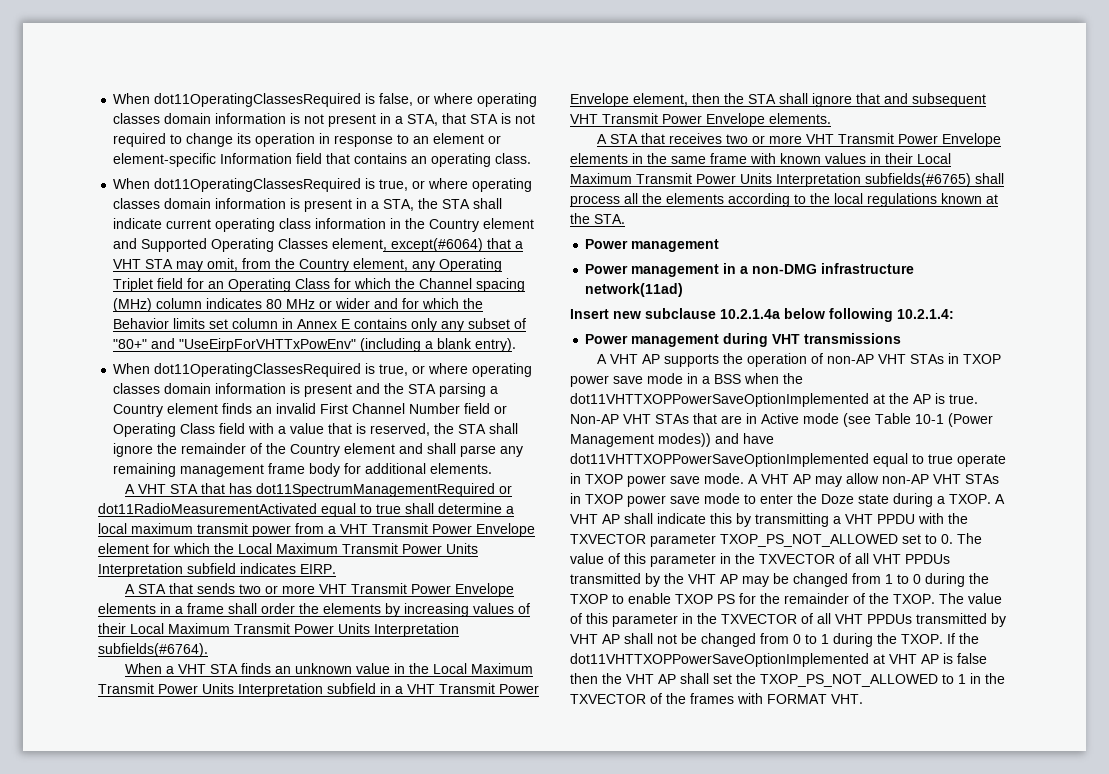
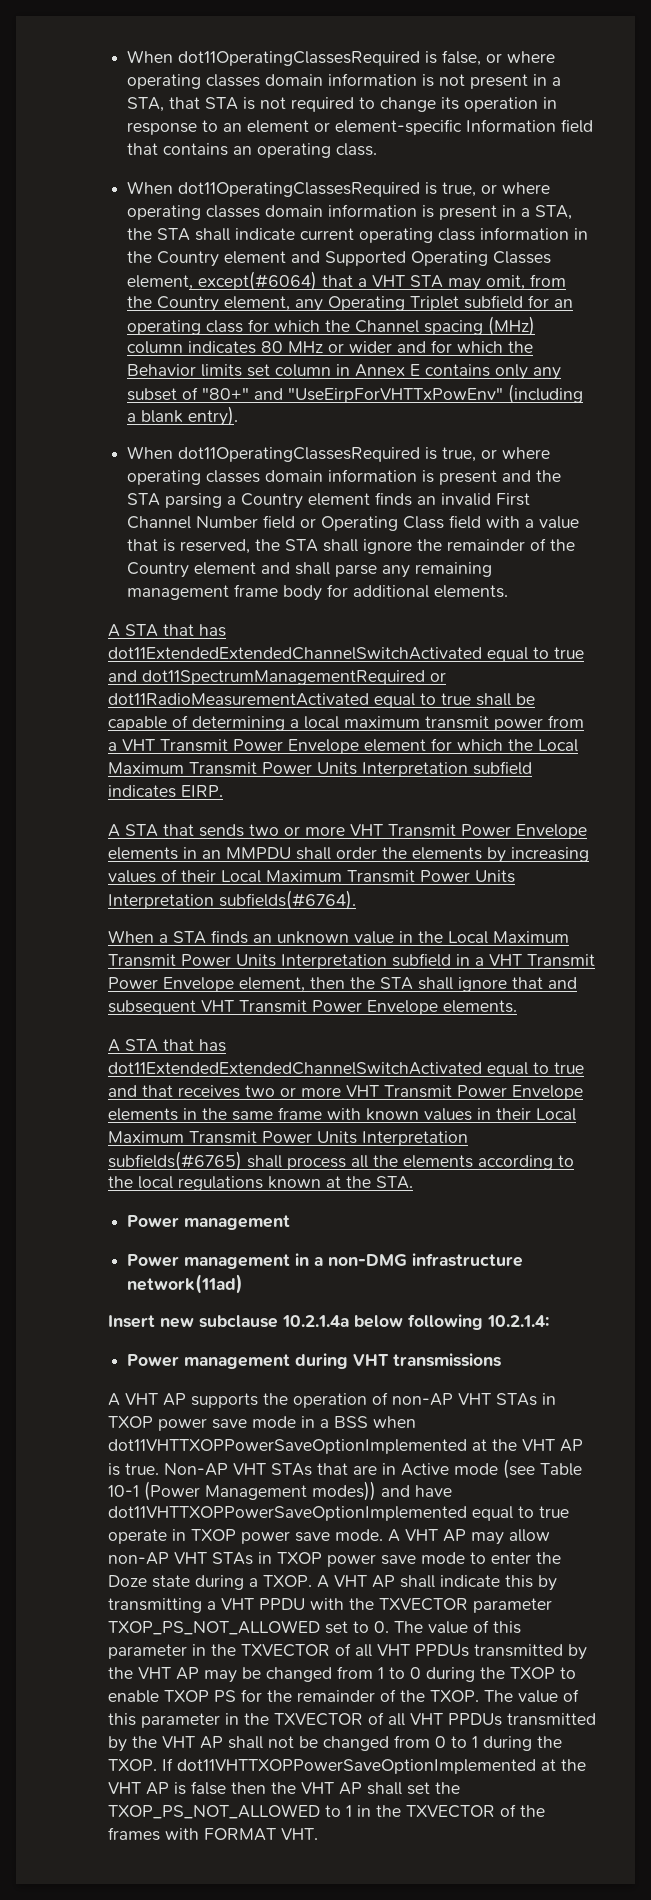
[157,278,184,289] field -> [464,295,524,309] subfield
[228,278,331,292] Operating Class -> [127,320,244,335] operating class
[138,483,253,494] VHT STA that has -> [125,624,226,637] [108,647,584,662] [108,670,137,682] STA that has dot11ExtendedExtendedChannelSwitchActivated equal to true and
[438,503,502,514] determine -> [516,693,535,705] [108,715,285,731] be capable of determining
[175,603,224,614] a frame -> [202,847,291,859] an MMPDU
[178,664,207,674] VHT -> (168, 938) none
(666, 138) none -> [199,1039,226,1052] [108,1062,584,1077] [108,1085,173,1097] has dot11ExtendedExtendedChannelSwitchActivated equal to true and that
[783,373,803,384] [570,393,909,407] the dot11VHTTXOPPowerSaveOptionImplemented at the -> [108,1439,555,1454] dot11VHTTXOPPowerSaveOptionImplemented at the VHT
(1006, 620) none -> [132,1736,157,1748] the
[959,633,979,644] [570,653,885,667] the dot11VHTTXOPPowerSaveOptionImplemented at -> [177,1759,586,1774] dot11VHTTXOPPowerSaveOptionImplemented at the

